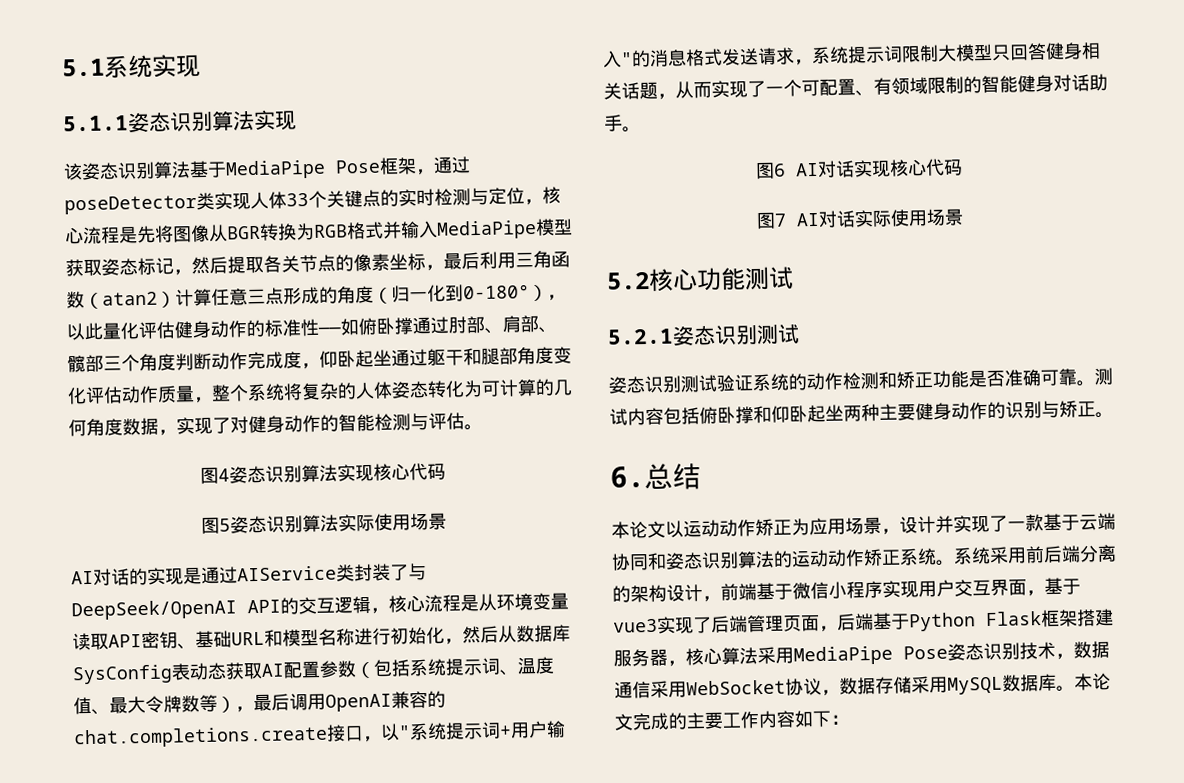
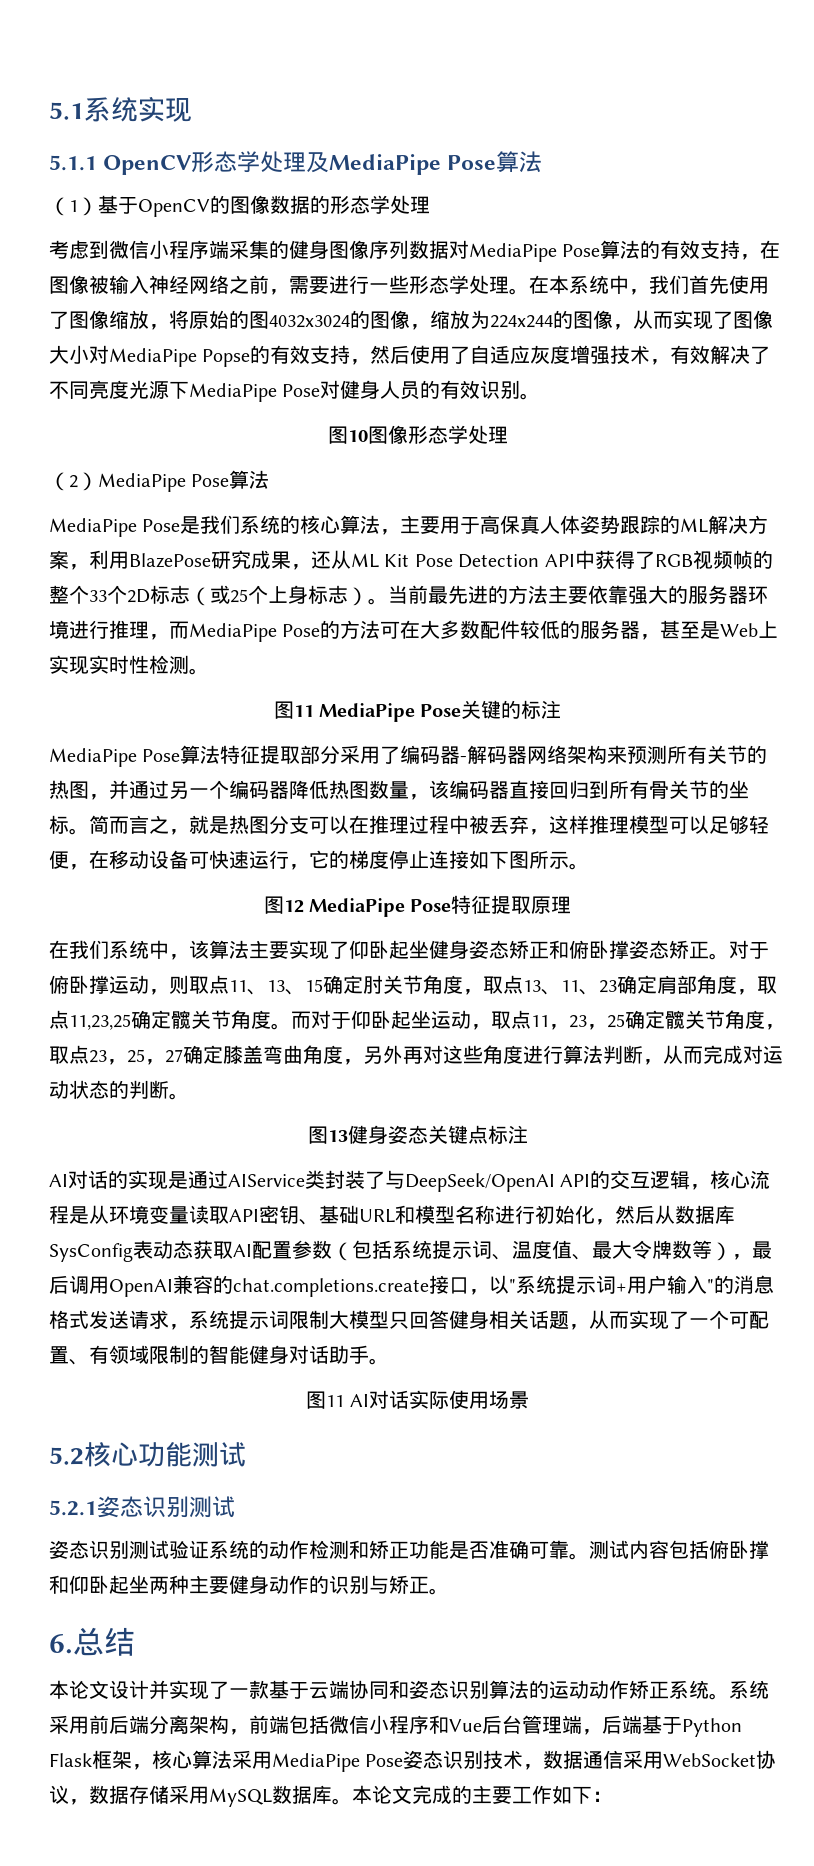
[127,109,297,133] [63,156,471,181] [64,186,561,215] [64,218,573,245] [65,250,570,277] [66,284,566,310] [66,314,557,341] [67,346,572,373] [67,378,573,405] [68,412,483,437] [200,462,446,484] [201,512,447,534] 姿态识别算法实现 // 该姿态识别算法基于MediaPipe Pose框架，通过poseDetector类实现人体33个关键点的实时检测与定位，核心流程是先将图像从BGR转换为RGB格式并输入MediaPipe模型获取姿态标记，然后提取各关节点的像素坐标，最后利用三角函数（atan2）计算任意三点形成的角度（归一化到0-180°），以此量化评估健身动作的标准性——如俯卧撑通过肘部、肩部、髋部三个角度判断动作完成度，仰卧起坐通过躯干和腿部角度变化评估动作质量，整个系统将复杂的人体姿态转化为可计算的几何角度数据，实现了对健身动作的智能检测与评估。 // 图4姿态识别算法实现核心代码 // 图5姿态识别算法实际使用场景 -> [103,151,543,175] [49,195,430,217] [49,240,781,262] [49,275,769,295] [49,310,773,330] [49,345,771,367] [49,380,541,402] [327,425,508,444] [49,470,270,492] [49,515,769,537] [49,550,773,570] [49,585,768,606] [49,620,779,642] [49,655,209,675] [273,700,562,722] [49,745,768,767] [49,780,749,800] [49,815,769,835] [49,850,589,870] [263,895,572,917] [49,940,769,960] [49,975,777,995] [49,1010,785,1030] [49,1045,783,1065] [49,1080,189,1100] [307,1125,528,1144] OpenCV形态学处理及MediaPipe Pose算法 // （1）基于OpenCV的图像数据的形态学处理 // 考虑到微信小程序端采集的健身图像序列数据对MediaPipe Pose算法的有效支持，在图像被输入神经网络之前，需要进行一些形态学处理。在本系统中，我们首先使用了图像缩放，将原始的图4032x3024的图像，缩放为224x244的图像，从而实现了图像大小对MediaPipe Popse的有效支持，然后使用了自适应灰度增强技术，有效解决了不同亮度光源下MediaPipe Pose对健身人员的有效识别。 // 图10图像形态学处理 // （2）MediaPipe Pose算法 // MediaPipe Pose是我们系统的核心算法，主要用于高保真人体姿势跟踪的ML解决方案，利用BlazePose研究成果，还从ML Kit Pose Detection API中获得了RGB视频帧的整个33个2D标志（或25个上身标志）。当前最先进的方法主要依靠强大的服务器环境进行推理，而MediaPipe Pose的方法可在大多数配件较低的服务器，甚至是Web上实现实时性检测。 // 图11 MediaPipe Pose关键的标注 // MediaPipe Pose算法特征提取部分采用了编码器-解码器网络架构来预测所有关节的热图，并通过另一个编码器降低热图数量，该编码器直接回归到所有骨关节的坐标。简而言之，就是热图分支可以在推理过程中被丢弃，这样推理模型可以足够轻便，在移动设备可快速运行，它的梯度停止连接如下图所示。 // 图12 MediaPipe Pose特征提取原理 // 在我们系统中，该算法主要实现了仰卧起坐健身姿态矫正和俯卧撑姿态矫正。对于俯卧撑运动，则取点11、13、15确定肘关节角度，取点13、11、23确定肩部角度，取点11,23,25确定髋关节角度。而对于仰卧起坐运动，取点11，23，25确定髋关节角度，取点23，25，27确定膝盖弯曲角度，另外再对这些角度进行算法判断，从而完成对运动状态的判断。 // 图13健身姿态关键点标注
[772,158,963,178] [755,212,787,230] 6 AI对话实现核心代码 // 图7 -> [326,1395,345,1407] 11
[665,516,900,538] 以运动动作矫正为应用场景， -> (109, 1689) none
[612,577,1081,603] [613,614,820,634] 的架构设计，前端基于微信小程序实现用户交互界面，基于vue3实现了后端管理页面 -> [189,1715,582,1735] 架构，前端包括微信小程序和Vue后台管理端
[1076,608,1114,627] [613,648,668,667] 搭建服务器 -> (132, 1759) none
[758,710,796,729] 内容 -> (552, 1794) none

